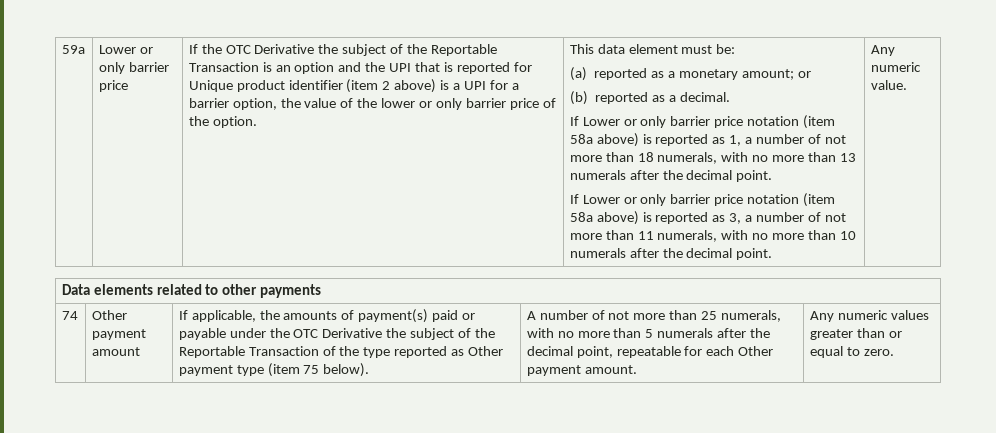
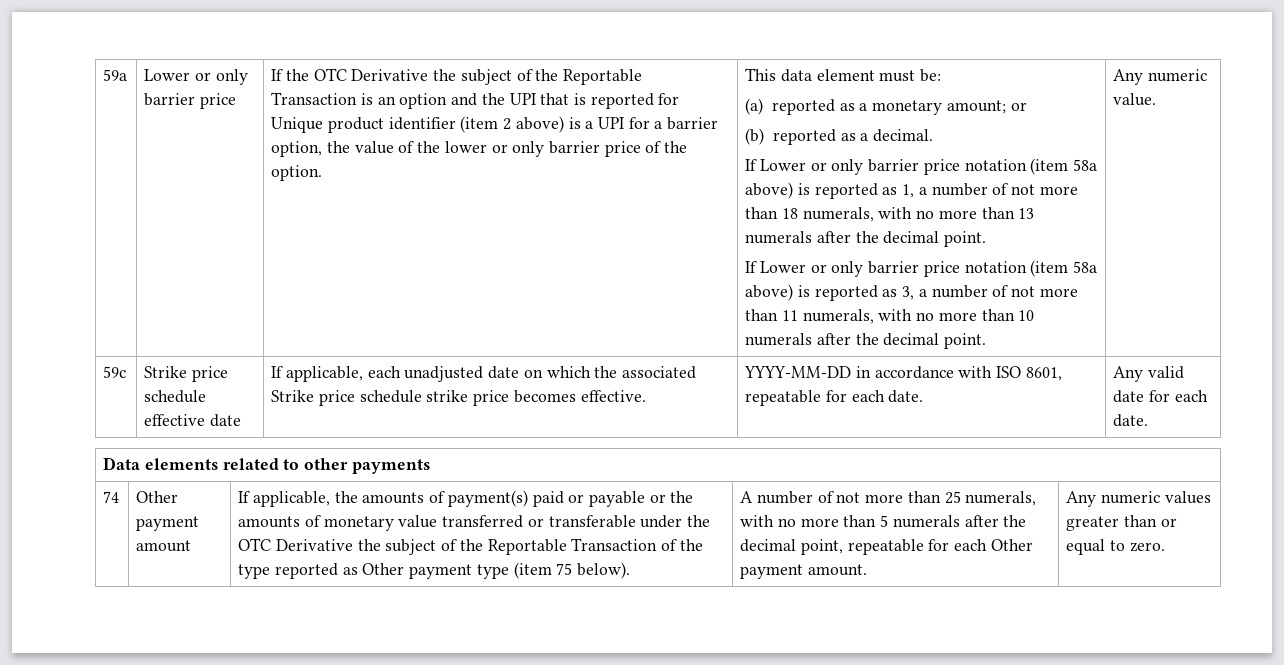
(907, 85) none -> [103,366,127,378] [144,366,228,382] [144,390,207,403] [144,414,241,427] [271,366,697,382] [271,390,646,406] [744,366,1062,381] [745,390,924,406] [1113,366,1184,382] [1113,390,1208,403] [1113,414,1149,427] // 59c | Strike price schedule effective date | If applicable, each unadjusted date on which the associated Strike price schedule strike price becomes effective. | YYYY-MM-DD in accordance with ISO 8601, repeatable for each date. | Any valid date for each date.
(226, 334) none -> [649,491,694,503] [238,515,636,531] or the amounts of monetary value transferred or transferable

